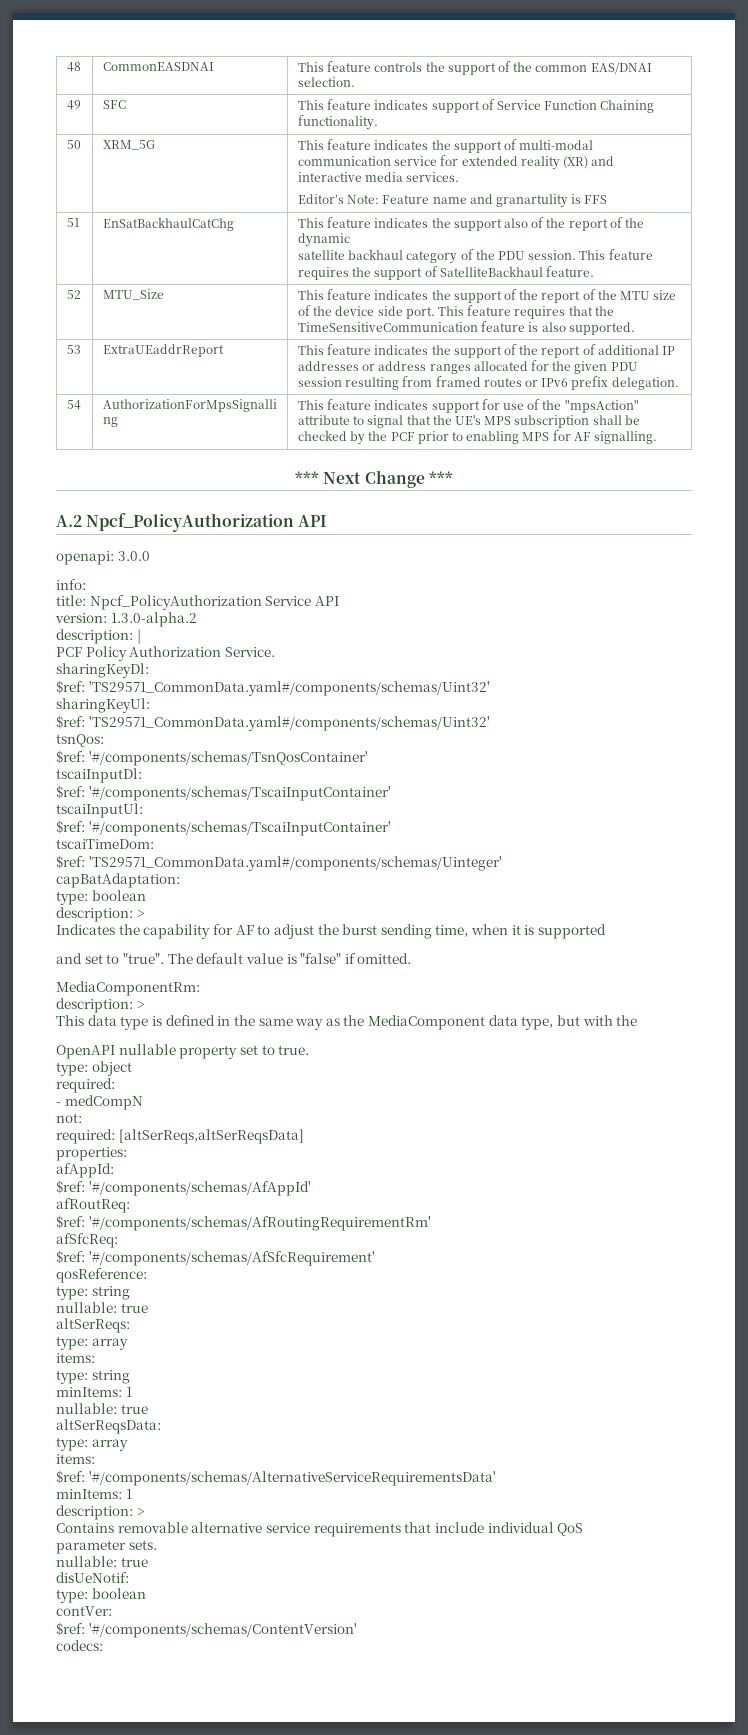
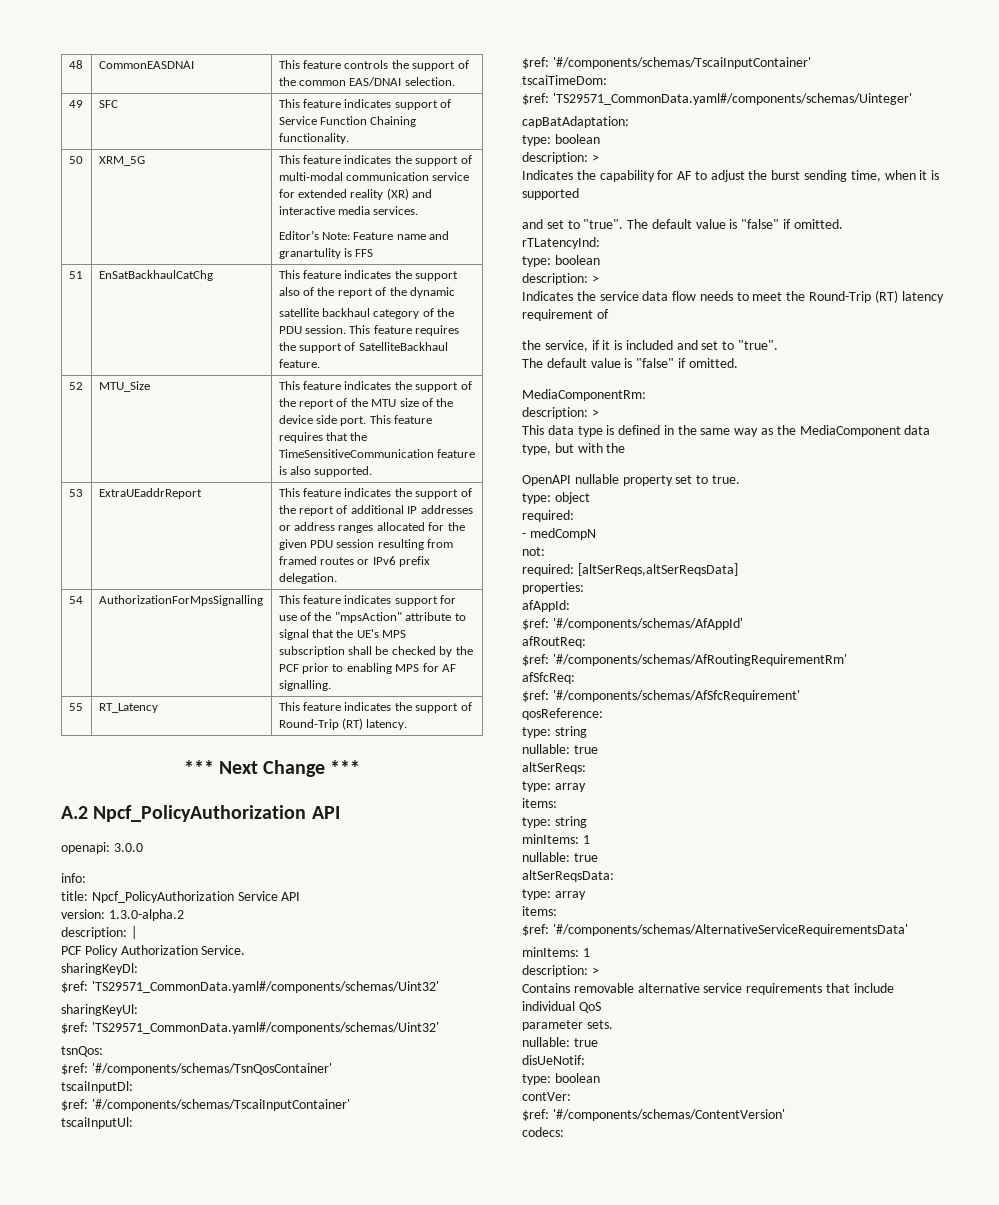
(658, 437) none -> [68,703,83,711] [98,703,158,713] [278,702,472,713] [278,718,408,730] // 55 | RT_Latency | This feature indicates the support of Round-Trip (RT) latency.
(412, 958) none -> [522,237,600,249] [522,255,600,267] [522,273,599,285] [522,290,944,303] [522,309,609,321] [522,340,779,352] [522,358,738,368] // rTLatencyInd: // type: boolean // description: > // Indicates the service data flow needs to meet the Round-Trip (RT) latency requirement of // the service, if it is included and set to "true". // The default value is "false" if omitted.

